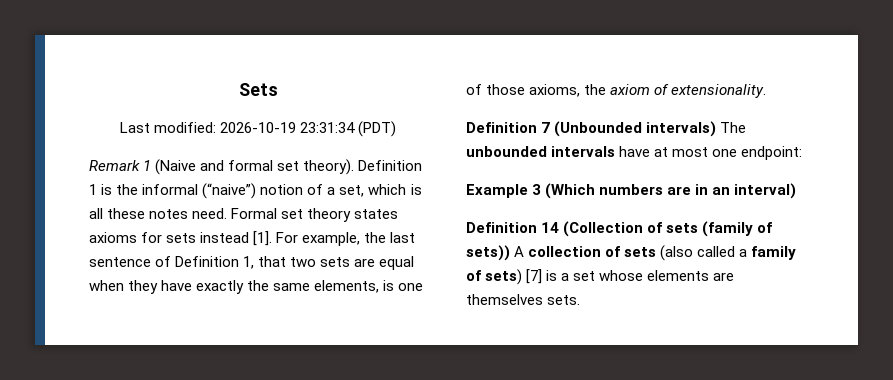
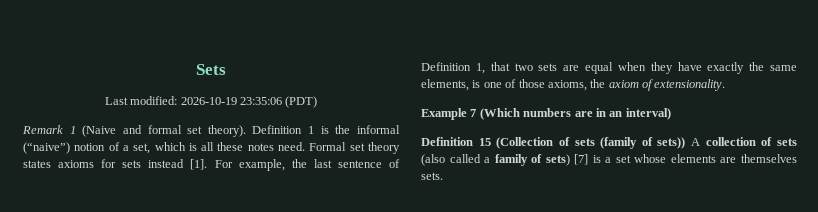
[300,122,356,133] 23:31:34 -> [239,97,282,105] 23:35:06
[466,121,747,137] [466,146,803,160] [466,184,542,198] Definition 7 (Unbounded intervals) The unbounded intervals have at most one endpoint: // Example 3 -> [421,108,477,120] Example 7
[541,222,560,233] 14 -> [478,138,491,146] 15

